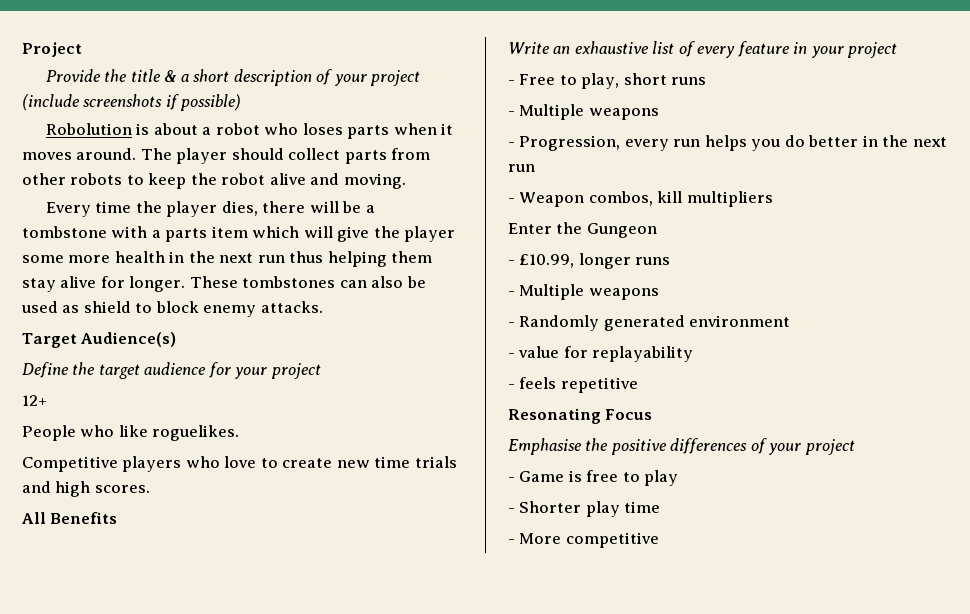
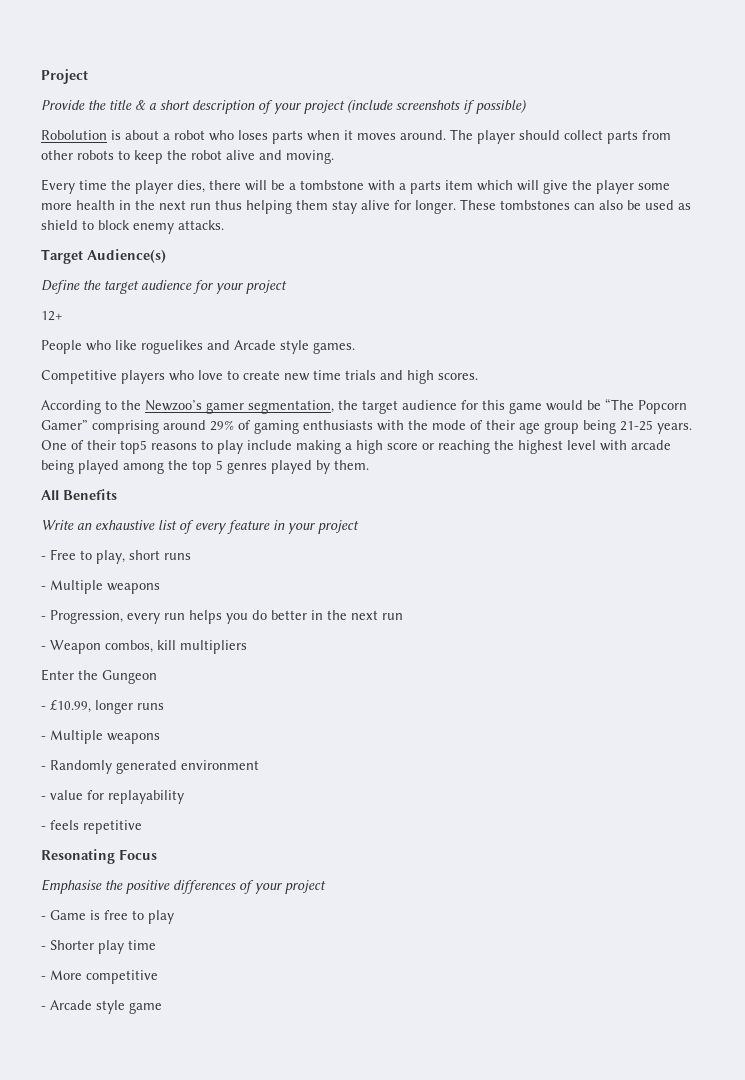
[152,425,240,441] roguelikes. -> [141,340,355,354] roguelikes and Arcade style games.
(150, 489) none -> [41,398,687,414] [41,420,692,434] [41,440,671,454] [41,460,369,474] // According to the Newzoo’s gamer segmentation, the target audience for this game would be “The Popcorn Gamer” comprising around 29% of gaming enthusiasts with the mode of their age group being 21-25 years. One of their top5 reasons to play include making a high score or reaching the highest level with arcade being played among the top 5 genres played by them.
(659, 540) none -> [41,1000,162,1014] // - Arcade style game

